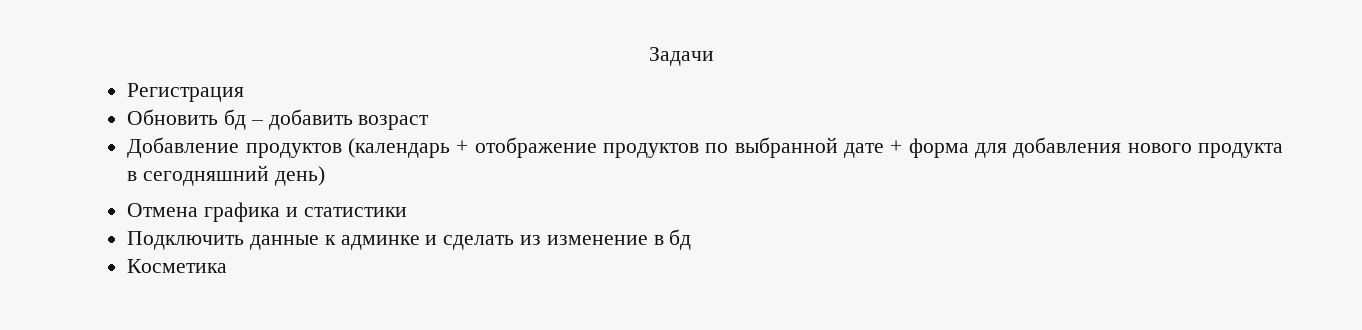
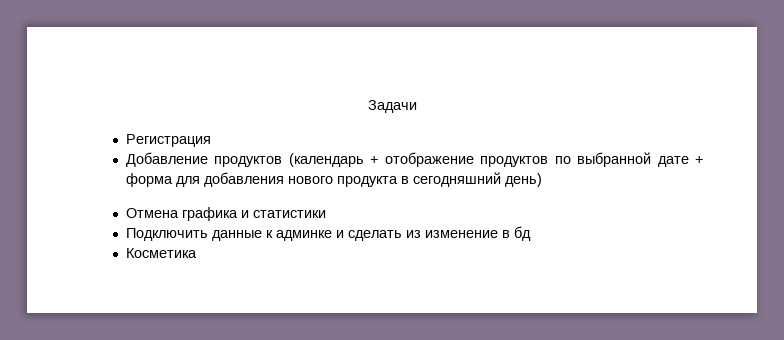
[127,109,430,130] // Обновить бд – добавить возраст -> (211, 140) none

